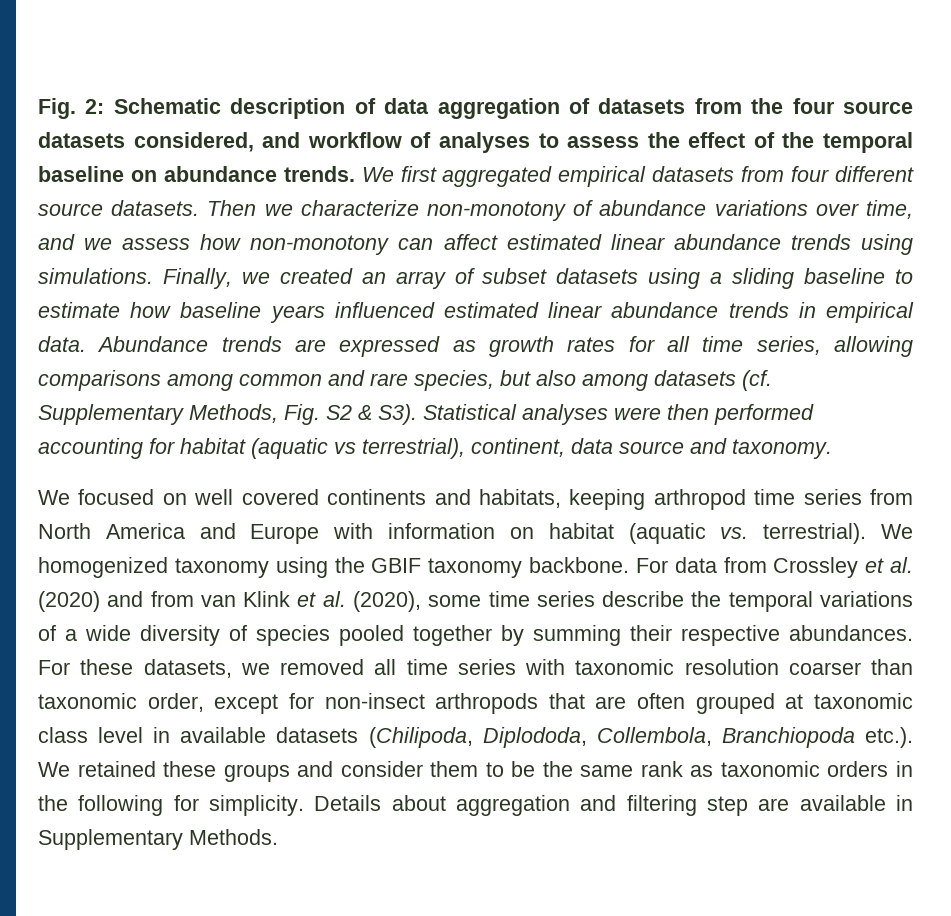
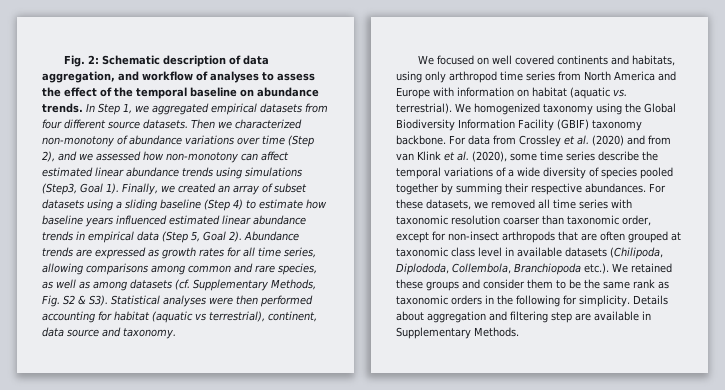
[437,98,913,119] [38,132,254,152] aggregation of datasets from the four source datasets considered, -> [42,71,115,83] aggregation,
[361,166,437,182] We first -> [86,103,149,115] In Step 1, we
[300,200,419,216] characterize -> [235,119,302,129] characterized
[866,200,914,219] time, -> [262,135,314,147] [42,151,55,162] time (Step 2),
[122,238,191,250] assess -> [96,151,141,161] assessed
[38,268,153,284] simulations. -> [245,167,302,177] [42,183,119,195] simulations (Step3, Goal 1).
(886, 276) none -> [204,199,243,211] (Step 4)
[38,336,86,352] data. -> [137,231,242,243] data (Step 5, Goal 2).
[500,370,576,386] but also -> [42,279,90,289] as well as
[569,489,646,510] keeping -> [396,71,446,83] using only
[371,558,422,573] GBIF -> [644,103,676,113] [396,119,589,131] Global Biodiversity Information Facility (GBIF)

